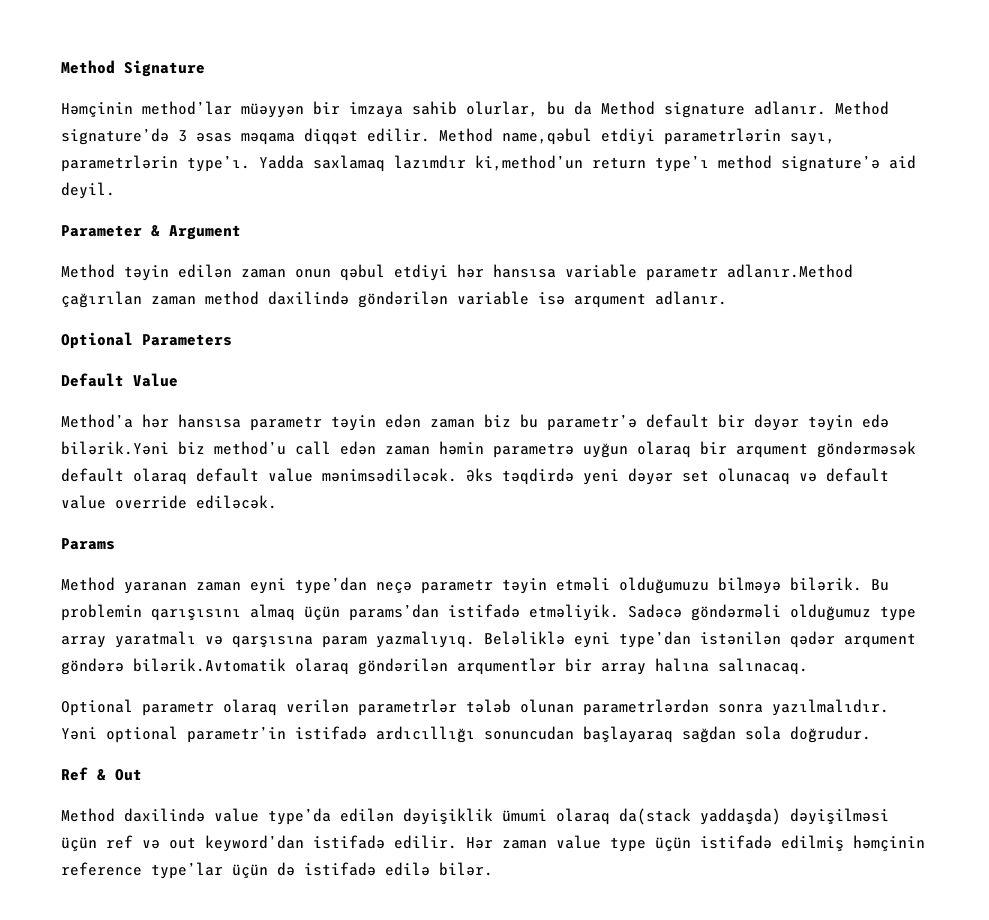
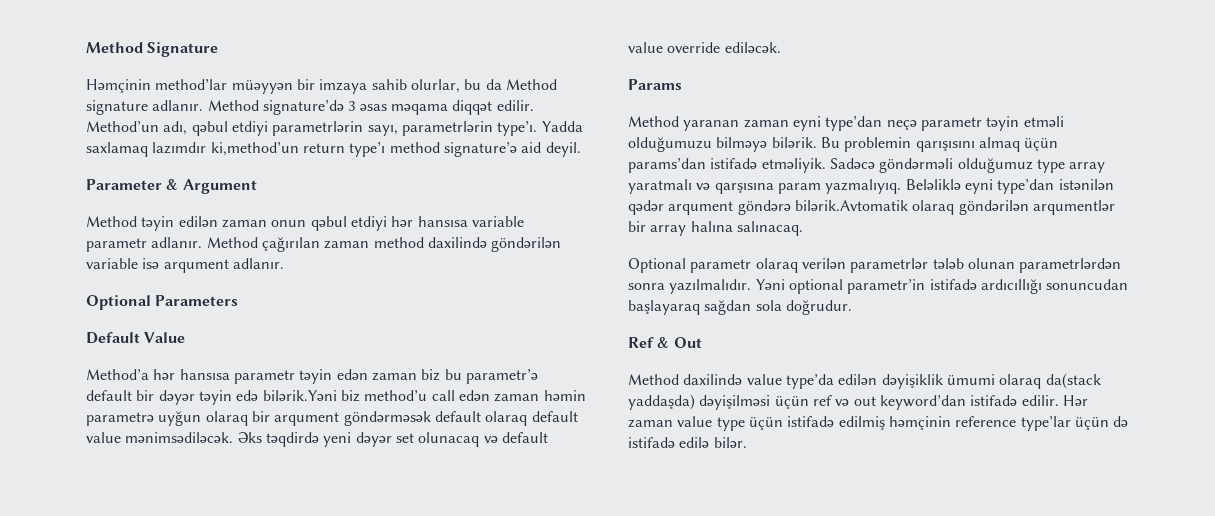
[439,128,592,145] Method name,qəbul -> [86,121,228,136] Method’un adı, qəbul
[727,264,853,278] adlanır.Method -> [151,237,258,248] adlanır. Method

